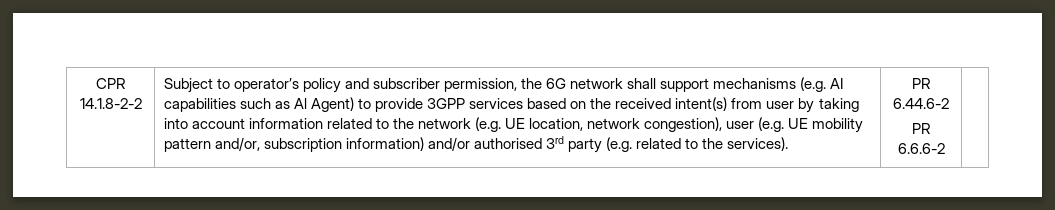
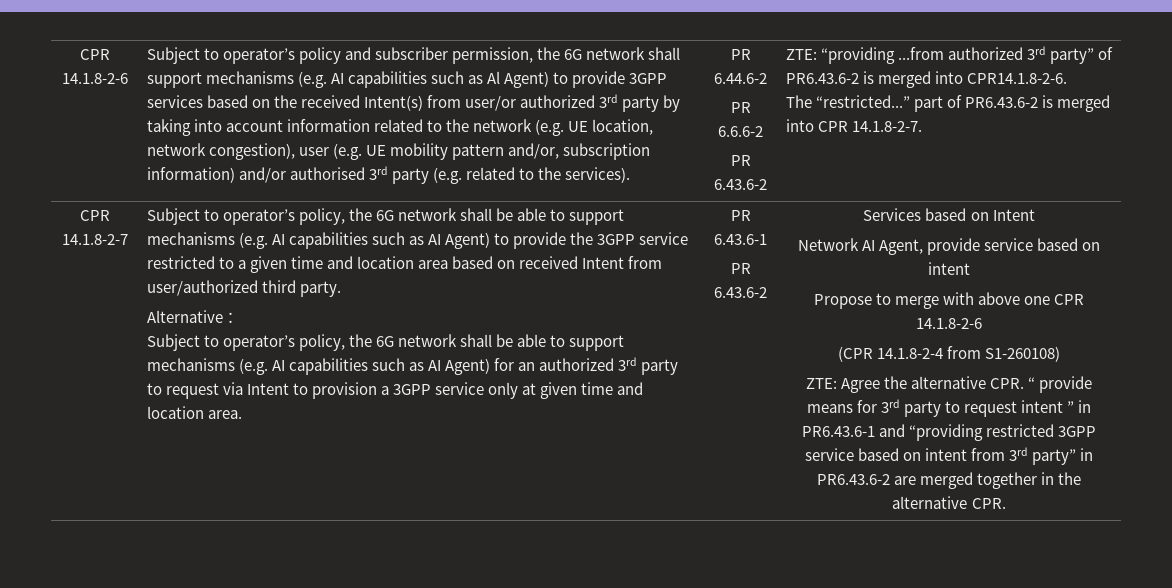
[96,78,125,89] [79,98,142,109] CPR 14.1.8-2-2 -> [80,49,110,60] [62,73,128,84] CPR 14.1.8-2-6
[675,97,795,111] intent(s) from user -> [364,94,660,112] Intent(s) from user/or authorized 3rd party
(945, 148) | -> [730,155,751,166] [714,179,767,190] [785,46,1114,64] [785,71,1068,88] [785,95,1111,112] [785,119,922,132] [80,210,110,221] [62,234,128,245] [146,208,625,225] [146,232,689,249] [146,256,663,273] [146,280,341,297] [146,310,238,323] [146,334,625,351] [146,357,679,375] [146,382,644,399] [146,406,242,419] [730,210,751,221] [714,234,767,245] [730,263,751,274] [714,287,767,298] [863,208,1035,221] [797,238,1101,255] [928,262,970,275] [813,292,1085,309] [916,318,982,329] [837,346,1061,362] [805,376,1093,393] [806,399,1092,417] [801,424,1097,441] [804,447,1094,465] [816,472,1082,489] [892,496,1006,509] // PR 6.43.6-2 | ZTE: “providing ...from authorized 3rd party” of PR6.43.6-2 is merged into CPR14.1.8-2-6. // The “restricted...” part of PR6.43.6-2 is merged into CPR 14.1.8-2-7. // CPR 14.1.8-2-7 | Subject to operator’s policy, the 6G network shall be able to support mechanisms (e.g. AI capabilities such as AI Agent) to provide the 3GPP service restricted to a given time and location area based on received Intent from user/authorized third party. // Alternative： // Subject to operator’s policy, the 6G network shall be able to support mechanisms (e.g. AI capabilities such as AI Agent) for an authorized 3rd party to request via Intent to provision a 3GPP service only at given time and location area. | PR 6.43.6-1 // PR 6.43.6-2 | Services based on Intent // Network AI Agent, provide service based on intent // Propose to merge with above one CPR 14.1.8-2-6 // (CPR 14.1.8-2-4 from S1-260108) // ZTE: Agree the alternative CPR. “ provide means for 3rd party to request intent ” in PR6.43.6-1 and “providing restricted 3GPP service based on intent from 3rd party” in PR6.43.6-2 are merged together in the alternative CPR.

